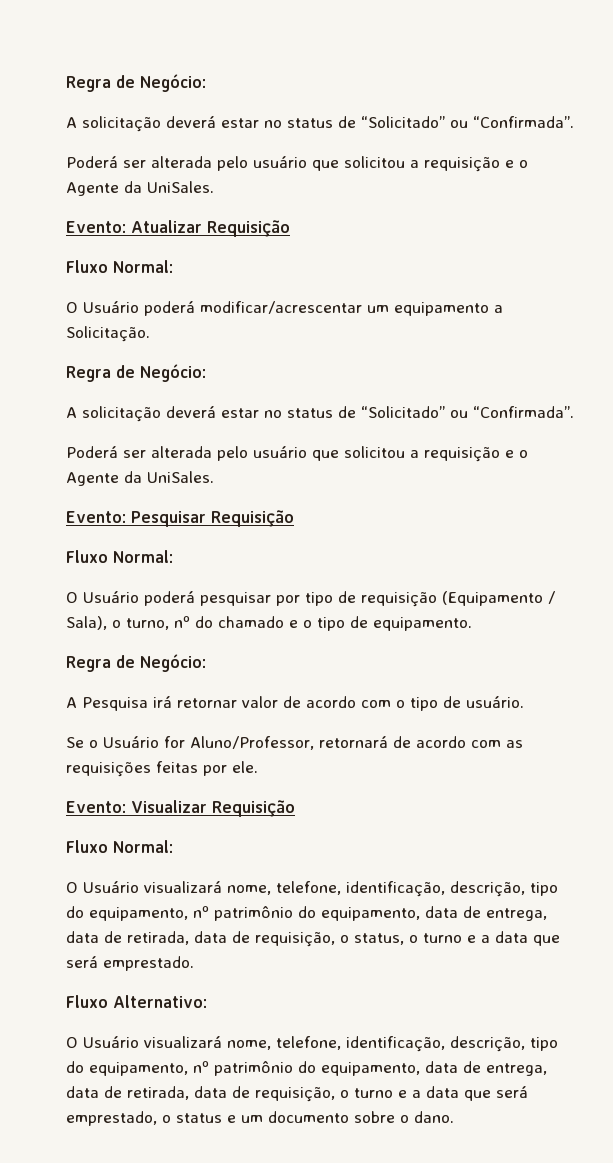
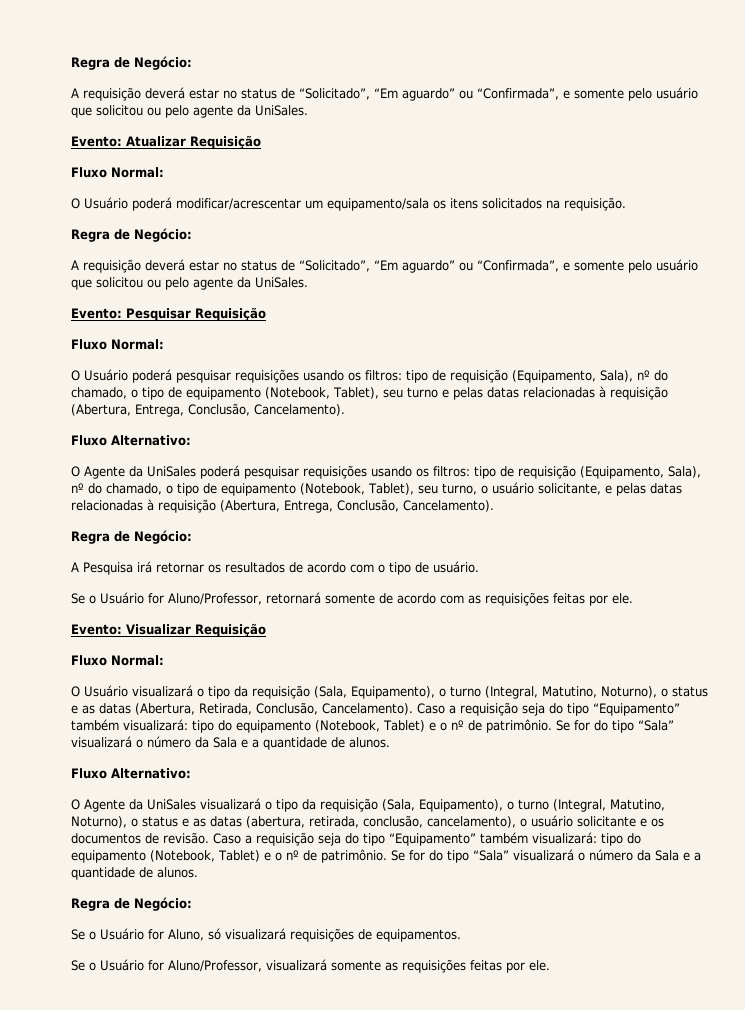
[66,74,206,92] [66,116,574,132] [66,156,528,172] [66,182,119,196] Regra de Negócio: // A solicitação deverá estar no status de “Solicitado” ou “Confirmada”. // Poderá ser alterada pelo usuário que solicitou a requisição e o Agente -> [71,56,192,70] [71,87,698,101] [71,105,233,118] Regra de Negócio: // A requisição deverá estar no status de “Solicitado”, “Em aguardo” ou “Confirmada”, e somente pelo usuário que solicitou ou pelo agente
[394,302,503,316] [66,326,150,342] [66,364,206,382] [66,406,574,422] [66,446,528,462] [66,472,119,486] equipamento a Solicitação. // Regra de Negócio: // A solicitação deverá estar no status de “Solicitado” ou “Confirmada”. // Poderá ser alterada pelo usuário que solicitou a requisição e o Agente -> [327,197,626,211] [71,228,192,242] [71,259,698,273] [71,277,233,290] equipamento/sala os itens solicitados na requisição. // Regra de Negócio: // A requisição deverá estar no status de “Solicitado”, “Em aguardo” ou “Confirmada”, e somente pelo usuário que solicitou ou pelo agente
[276,591,555,607] [66,616,472,631] por tipo de requisição (Equipamento / Sala), o turno, nº do chamado e o tipo de equipamento. -> [235,369,668,383] [71,386,668,400] [71,403,345,417] [71,435,191,446] [71,465,701,479] [71,482,682,496] [71,499,494,513] requisições usando os filtros: tipo de requisição (Equipamento, Sala), nº do chamado, o tipo de equipamento (Notebook, Tablet), seu turno e pelas datas relacionadas à requisição (Abertura, Entrega, Conclusão, Cancelamento). // Fluxo Alternativo: // O Agente da UniSales poderá pesquisar requisições usando os filtros: tipo de requisição (Equipamento, Sala), nº do chamado, o tipo de equipamento (Notebook, Tablet), seu turno, o usuário solicitante, e pelas datas relacionadas à requisição (Abertura, Entrega, Conclusão, Cancelamento).
[242,696,278,708] valor -> [208,562,285,573] os resultados
(388, 742) none -> [325,593,375,604] somente
[227,881,558,897] [66,906,547,921] [66,931,560,947] [66,956,194,971] [66,995,207,1008] [66,1036,558,1052] [66,1061,547,1076] [66,1086,528,1102] [66,1111,454,1126] nome, telefone, identificação, descrição, tipo do equipamento, nº patrimônio do equipamento, data de entrega, data de retirada, data de requisição, o status, o turno e a data que será emprestado. // Fluxo Alternativo: // O Usuário visualizará nome, telefone, identificação, descrição, tipo do equipamento, nº patrimônio do equipamento, data de entrega, data de retirada, data de requisição, o turno e a data que será emprestado, o status e um documento sobre o dano. -> [197,685,708,699] [71,702,680,716] [71,719,674,733] [71,736,390,750] [71,768,191,779] [71,798,665,812] [71,815,664,828] [71,832,641,846] [71,849,701,863] [71,867,198,880] [71,897,192,911] [71,928,461,942] [71,959,550,973] o tipo da requisição (Sala, Equipamento), o turno (Integral, Matutino, Noturno), o status e as datas (Abertura, Retirada, Conclusão, Cancelamento). Caso a requisição seja do tipo “Equipamento” também visualizará: tipo do equipamento (Notebook, Tablet) e o nº de patrimônio. Se for do tipo “Sala” visualizará o número da Sala e a quantidade de alunos. // Fluxo Alternativo: // O Agente da UniSales visualizará o tipo da requisição (Sala, Equipamento), o turno (Integral, Matutino, Noturno), o status e as datas (abertura, retirada, conclusão, cancelamento), o usuário solicitante e os documentos de revisão. Caso a requisição seja do tipo “Equipamento” também visualizará: tipo do equipamento (Notebook, Tablet) e o nº de patrimônio. Se for do tipo “Sala” visualizará o número da Sala e a quantidade de alunos. // Regra de Negócio: // Se o Usuário for Aluno, só visualizará requisições de equipamentos. // Se o Usuário for Aluno/Professor, visualizará somente as requisições feitas por ele.

